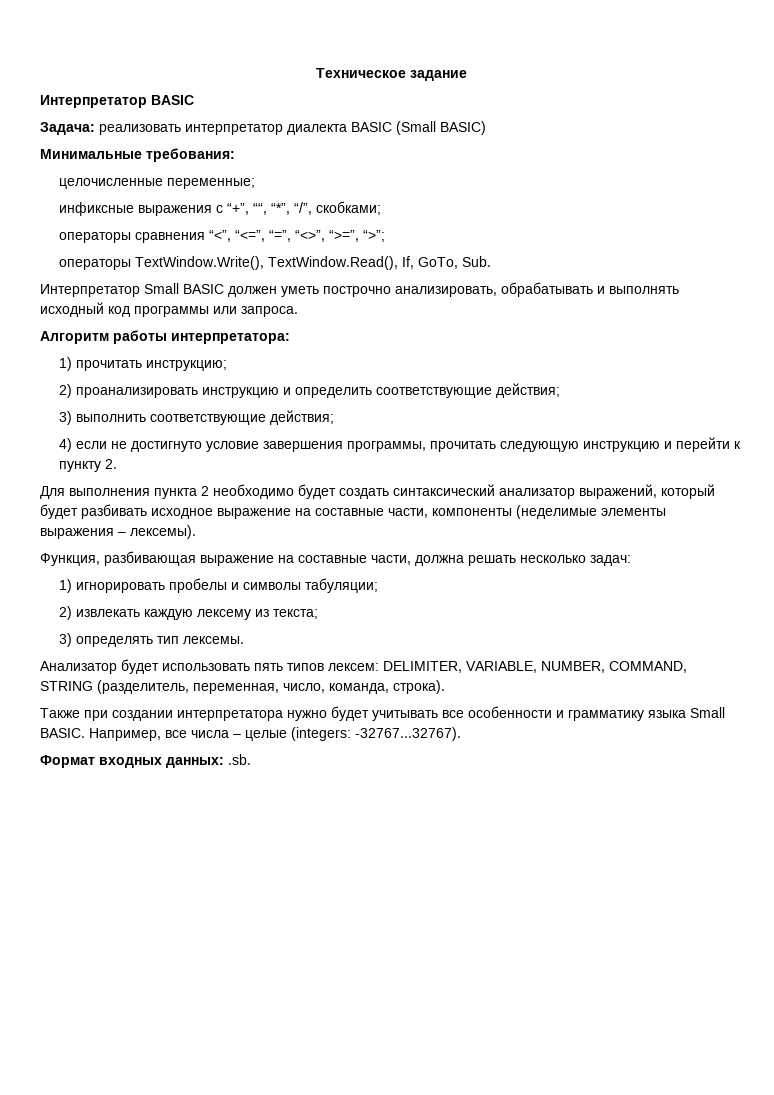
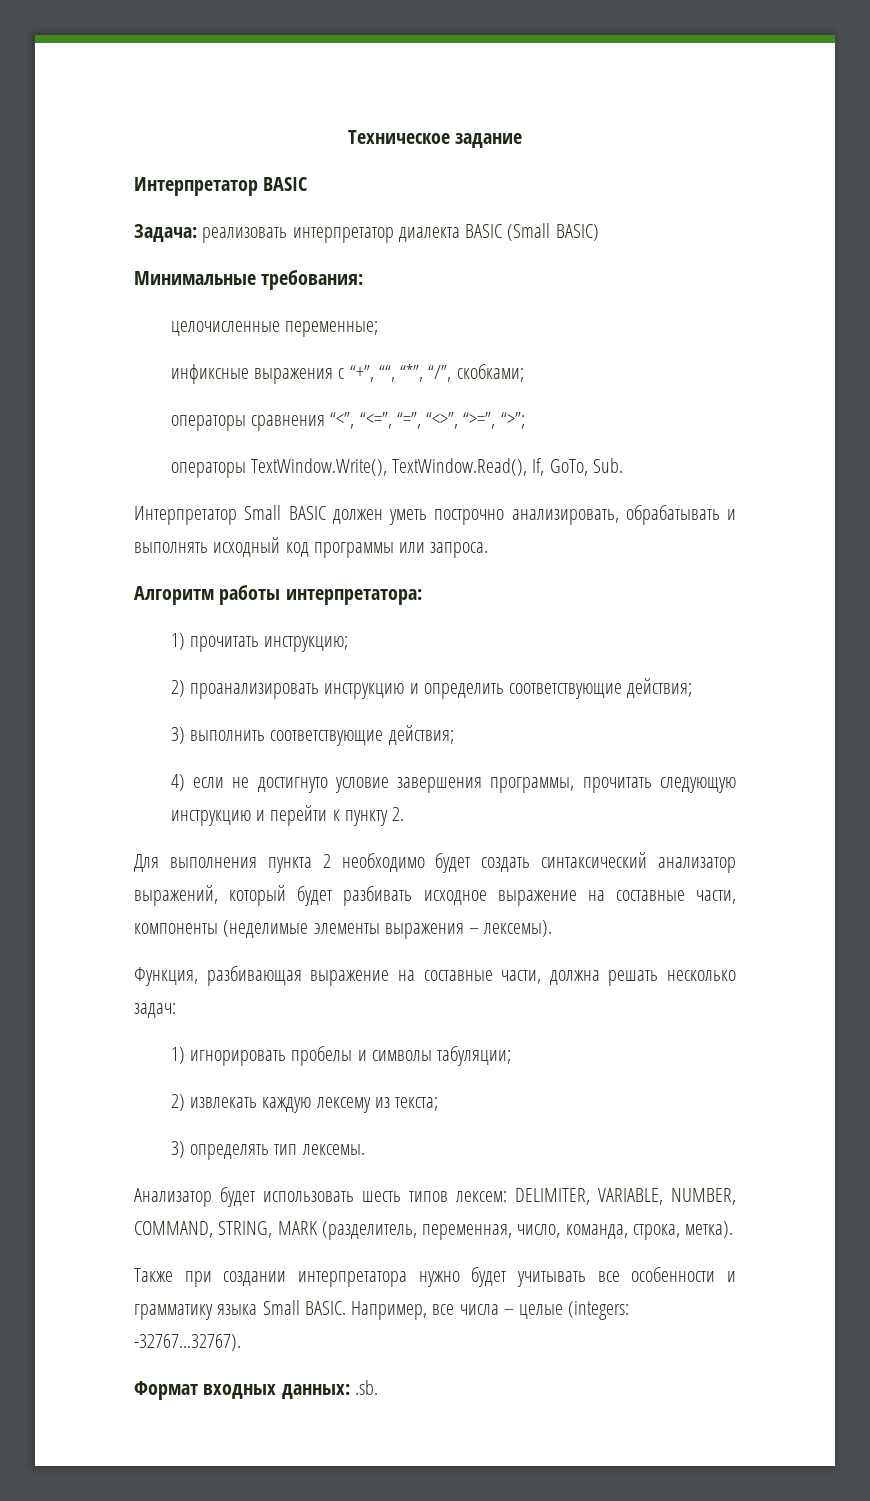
[254,663,283,671] пять -> [362,1191,402,1202] шесть
[40,681,93,691] STRING -> [218,1221,318,1238] STRING, MARK
[393,680,445,694] строка). -> [632,1221,734,1240] строка, метка).

